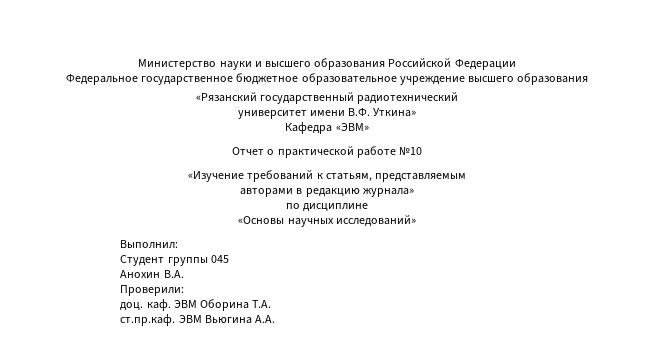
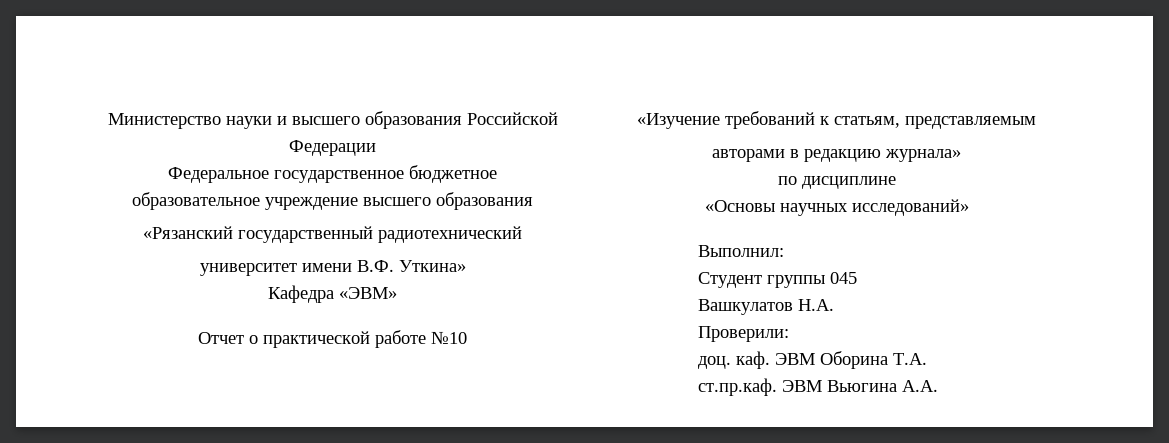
[120,270,184,278] Анохин В.А. -> [697,299,834,315] Вашкулатов Н.А.

